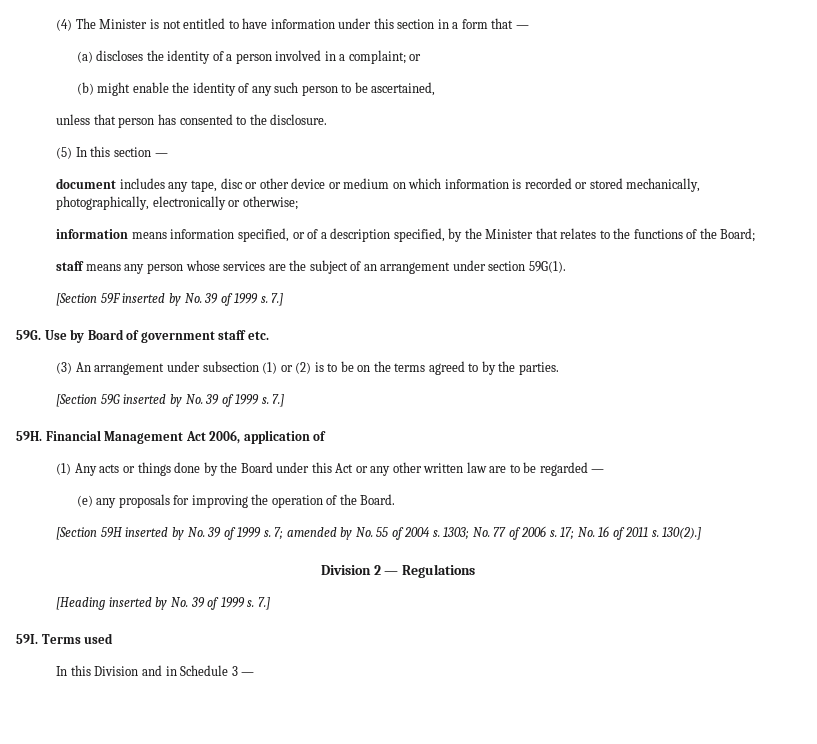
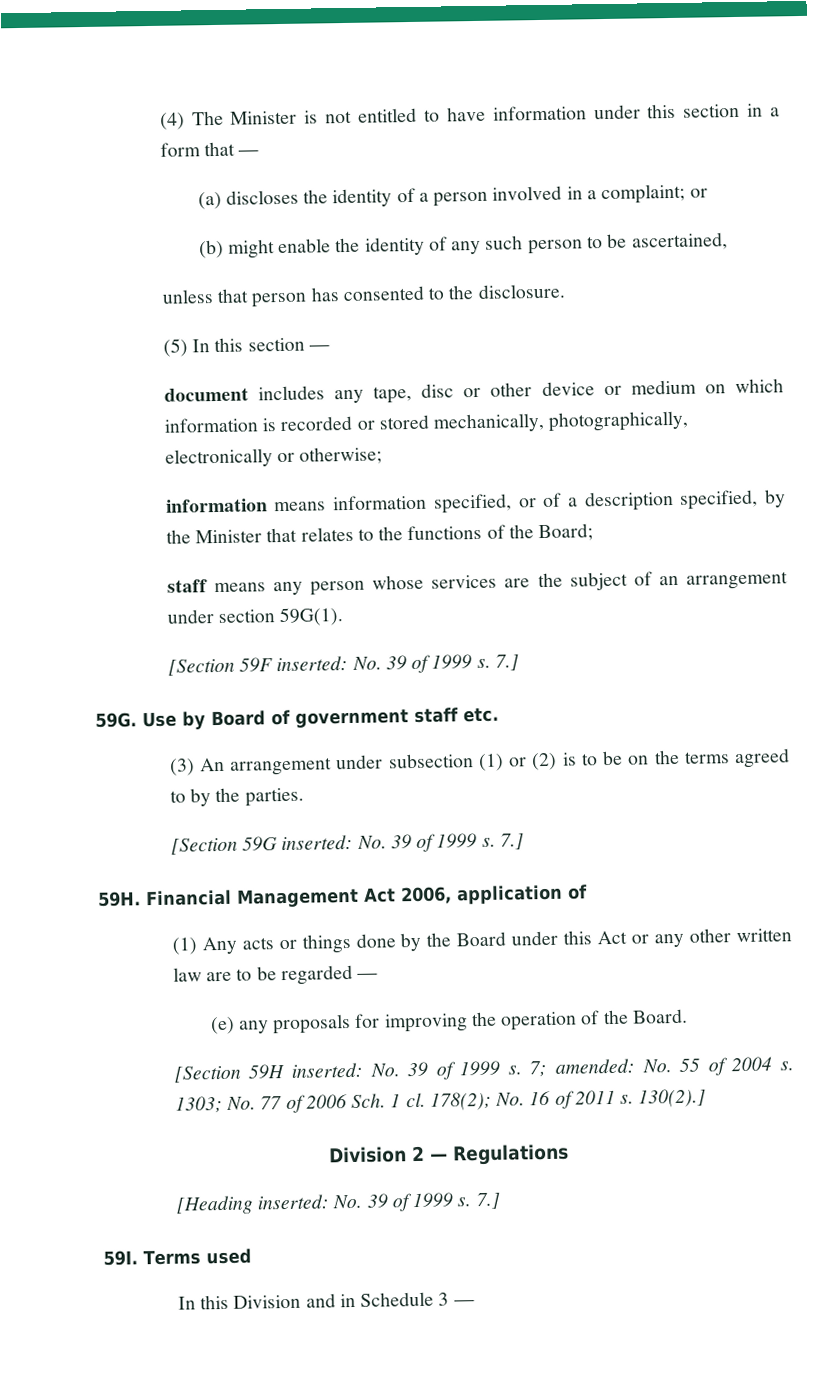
[122,293,181,306] inserted by -> [276,656,349,672] inserted:
[123,394,182,407] inserted by -> [281,834,354,851] inserted:
[125,527,184,540] inserted by -> [290,1062,363,1078] inserted:
[286,527,353,540] amended by -> [555,1058,636,1074] amended:
[549,527,575,540] s. 17; -> [351,1091,492,1111] Sch. 1 cl. 178(2);
[108,597,168,610] inserted by -> [257,1194,330,1210] inserted:

